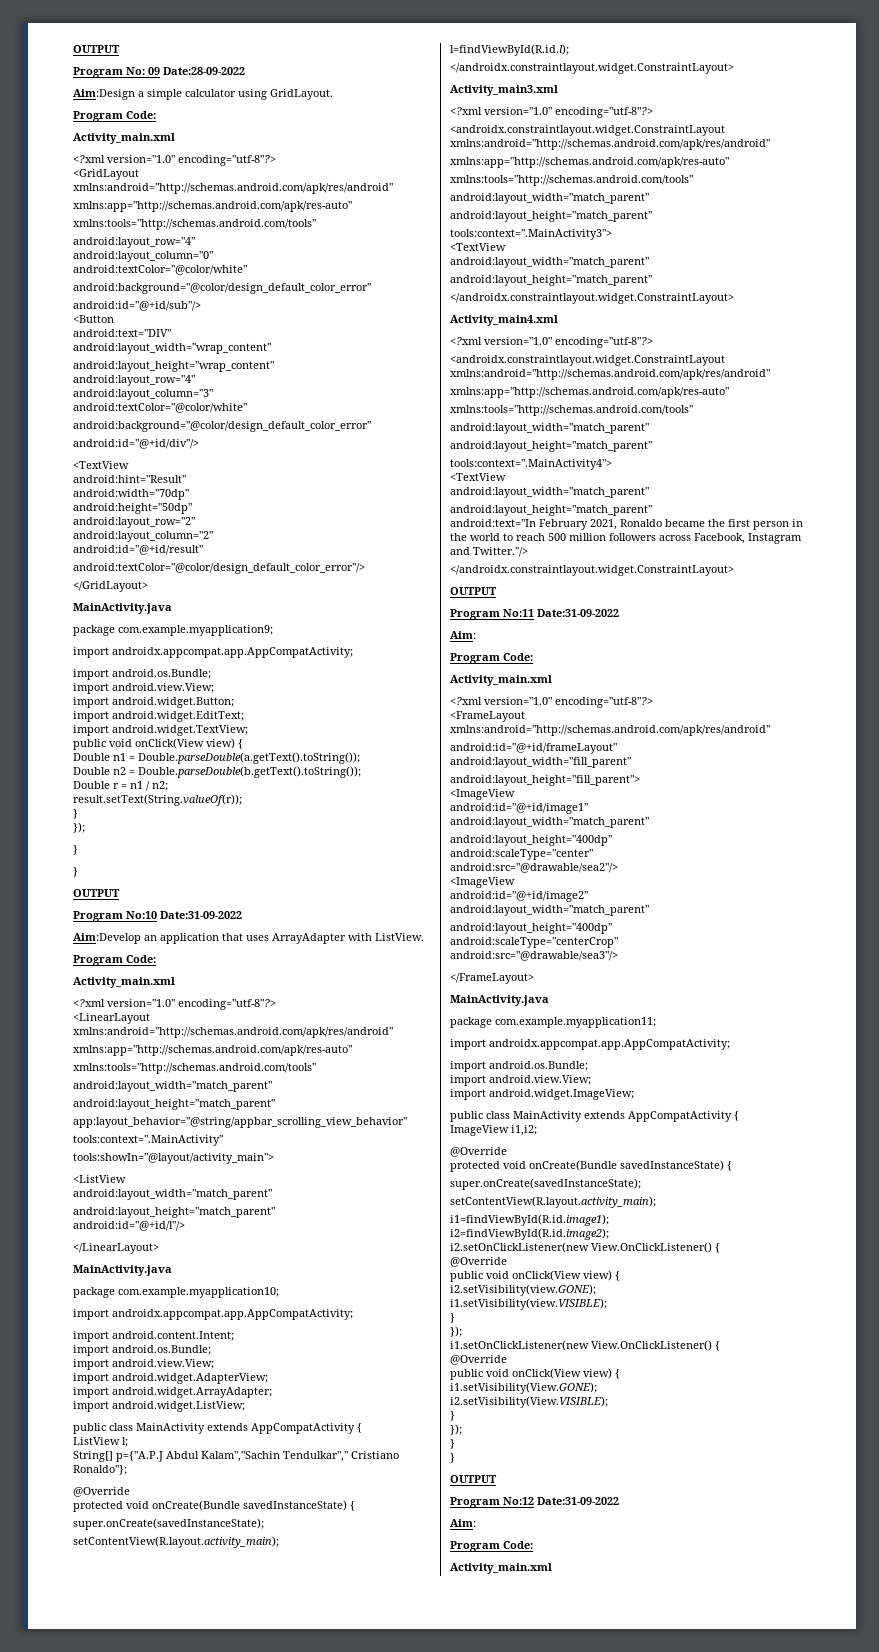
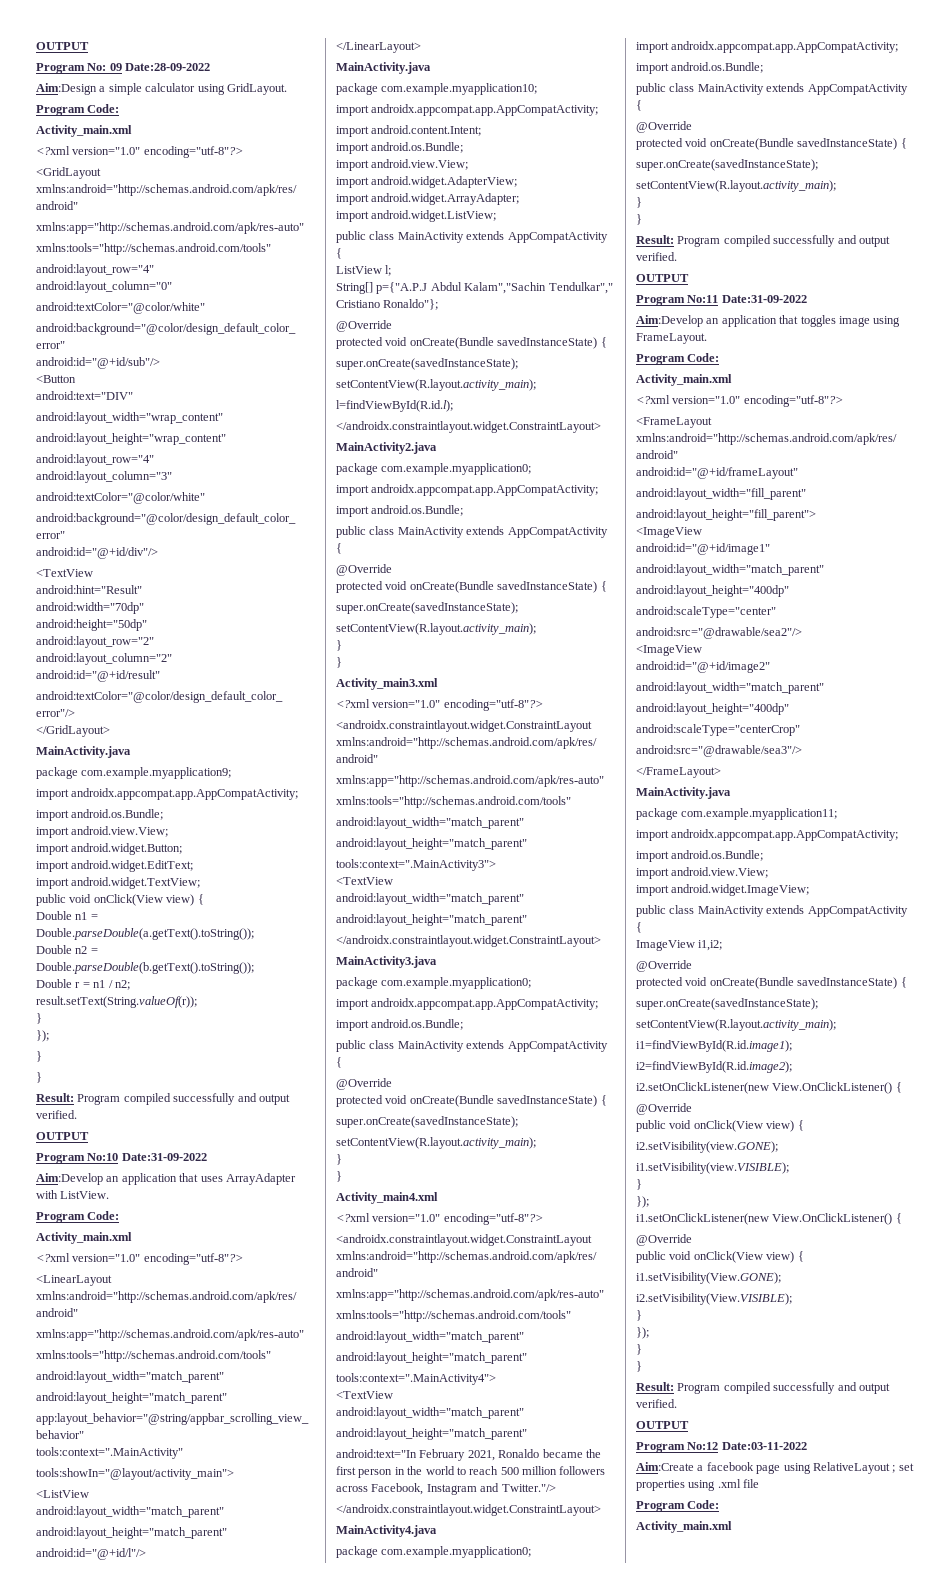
(78, 872) none -> [36,1093,290,1105] [36,1110,77,1119] // Result: Program compiled successfully and output verified.
(734, 68) none -> [336,442,437,454] [336,463,532,475] [336,484,599,496] [336,505,464,517] [336,526,608,538] [336,543,342,554] [336,564,392,576] [336,581,607,593] [336,602,518,614] [336,623,536,635] [336,640,342,651] [336,657,342,668] // MainActivity2.java // package com.example.myapplication0; // import androidx.appcompat.app.AppCompatActivity; // import android.os.Bundle; // public class MainActivity extends AppCompatActivity { // @Override // protected void onCreate(Bundle savedInstanceState) { // super.onCreate(savedInstanceState); // setContentView(R.layout.activity_main); // } // }
(734, 298) none -> [336,956,437,968] [336,977,532,989] [336,998,599,1010] [336,1019,464,1031] [336,1040,608,1052] [336,1057,342,1068] [336,1078,392,1090] [336,1095,607,1107] [336,1116,518,1128] [336,1137,536,1149] [336,1154,342,1165] [336,1171,342,1182] // MainActivity3.java // package com.example.myapplication0; // import androidx.appcompat.app.AppCompatActivity; // import android.os.Bundle; // public class MainActivity extends AppCompatActivity { // @Override // protected void onCreate(Bundle savedInstanceState) { // super.onCreate(savedInstanceState); // setContentView(R.layout.activity_main); // } // }
[450,587,497,595] [450,609,619,620] [450,631,476,639] OUTPUT // Program No:11 Date:31-09-2022 // Aim: -> [336,1525,437,1537] [336,1546,532,1558] [636,41,899,53] [636,62,764,74] [636,83,908,95] [636,100,642,111] [636,121,692,133] [636,138,907,150] [636,159,818,171] [636,180,836,192] [636,197,642,208] [636,214,642,225] [636,235,890,247] [636,252,677,261] [636,274,689,282] [636,295,807,306] [636,315,901,327] [636,333,707,344] MainActivity4.java // package com.example.myapplication0; // import androidx.appcompat.app.AppCompatActivity; // import android.os.Bundle; // public class MainActivity extends AppCompatActivity { // @Override // protected void onCreate(Bundle savedInstanceState) { // super.onCreate(savedInstanceState); // setContentView(R.layout.activity_main); // } // } // Result: Program compiled successfully and output verified. // OUTPUT // Program No:11 Date:31-09-2022 // Aim:Develop an application that toggles image using FrameLayout.
[450,1475,497,1483] [450,1497,619,1508] [450,1519,476,1527] OUTPUT // Program No:12 Date:31-09-2022 // Aim: -> [636,1382,890,1394] [636,1399,677,1408] [636,1421,689,1429] [636,1442,807,1453] [636,1462,914,1474] [636,1479,760,1491] Result: Program compiled successfully and output verified. // OUTPUT // Program No:12 Date:03-11-2022 // Aim:Create a facebook page using RelativeLayout ; set properties using .xml file

